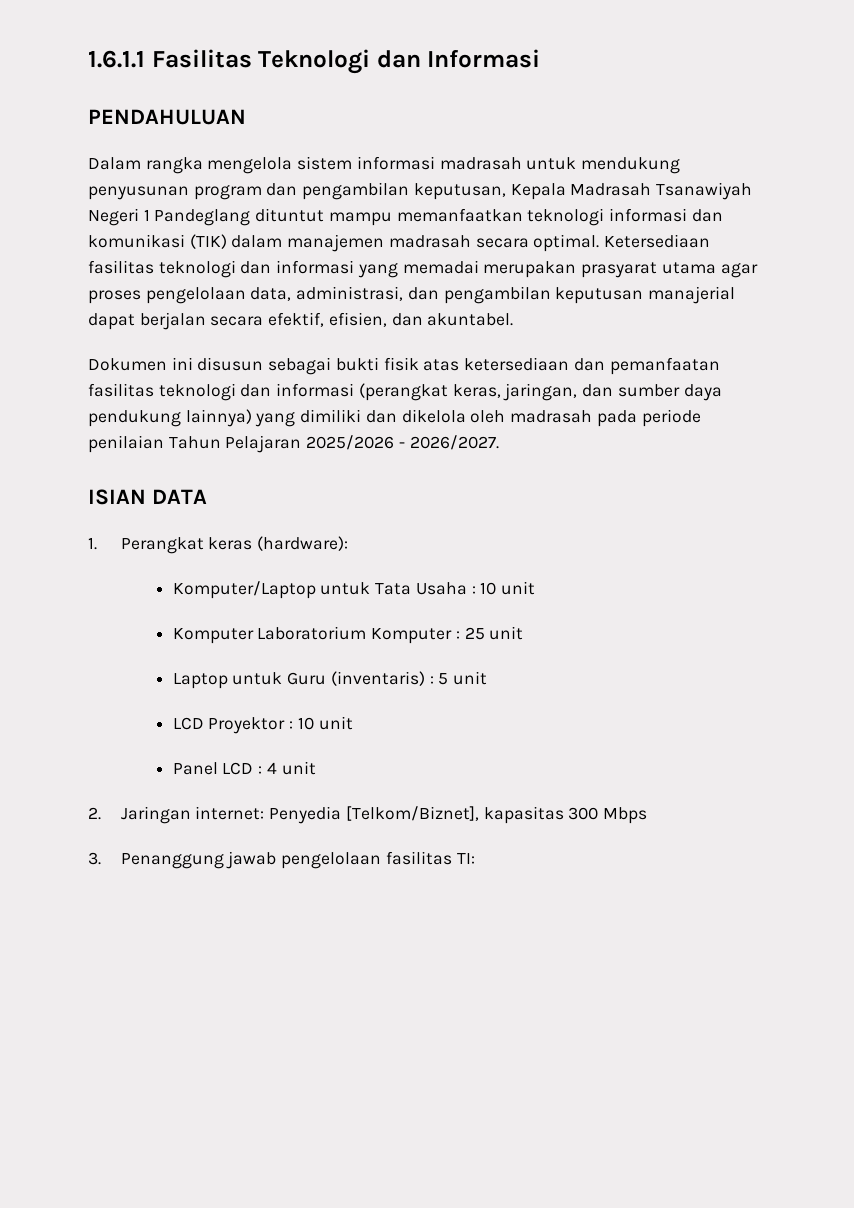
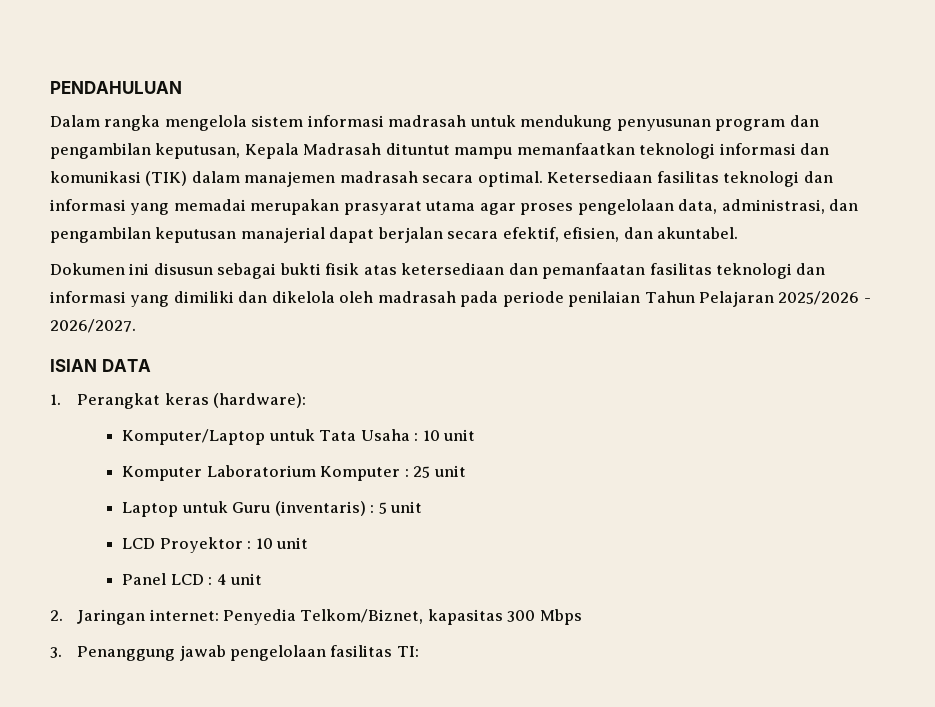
[88,49,541,74] 1.6.1.1 Fasilitas Teknologi dan Informasi // -> (50, 87) none
[656,182,753,200] [88,208,251,226] Tsanawiyah Negeri 1 Pandeglang -> (382, 149) none
[358,383,722,401] [88,409,252,427] (perangkat keras, jaringan, dan sumber daya pendukung lainnya) -> (126, 297) none
[345,806,479,821] [Telkom/Biznet], -> [300,609,424,624] Telkom/Biznet,

